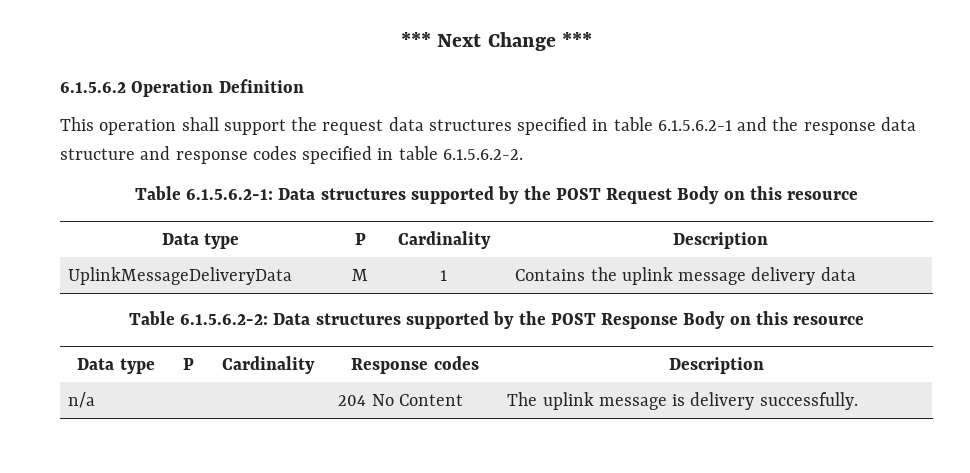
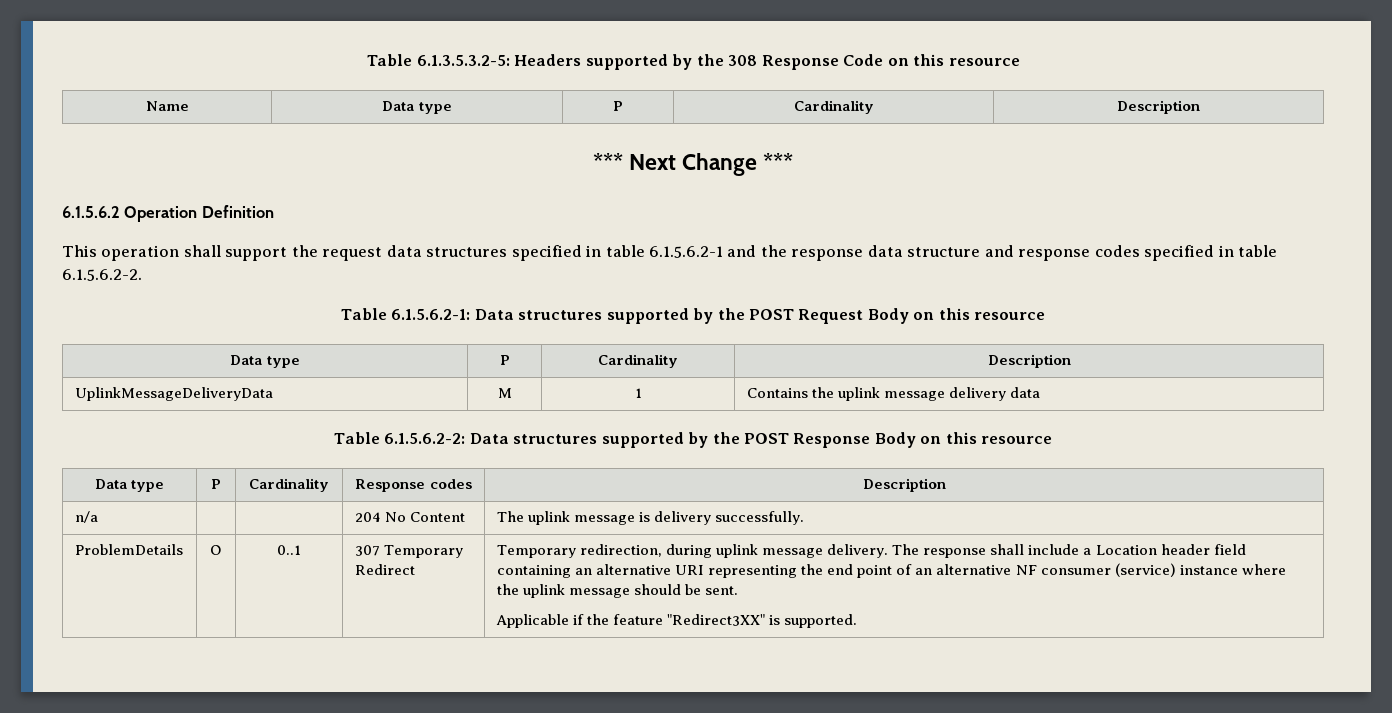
(401, 39) none -> [366,54,1020,70] [145,101,189,111] [382,101,452,114] [613,101,623,111] [793,100,874,114] [1117,100,1200,114] Table 6.1.3.5.3.2-5: Headers supported by the 308 Response Code on this resource // Name | Data type | P | Cardinality | Description //
(858, 401) none -> [74,544,183,555] [210,545,222,555] [277,545,301,555] [354,545,464,558] [354,564,415,575] [496,544,1246,558] [496,563,1286,578] [496,584,739,598] [495,614,858,628] // ProblemDetails | O | 0..1 | 307 Temporary Redirect | Temporary redirection, during uplink message delivery. The response shall include a Location header field containing an alternative URI representing the end point of an alternative NF consumer (service) instance where the uplink message should be sent. // Applicable if the feature "Redirect3XX" is supported.

